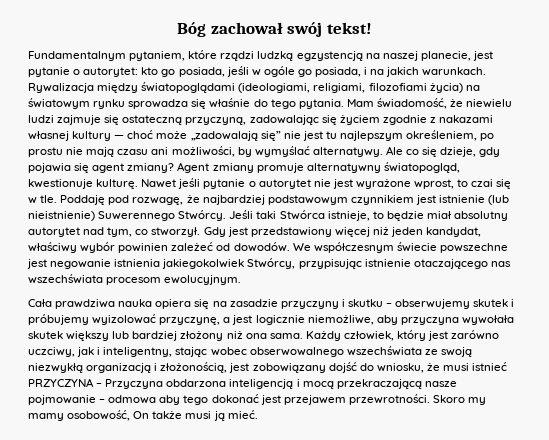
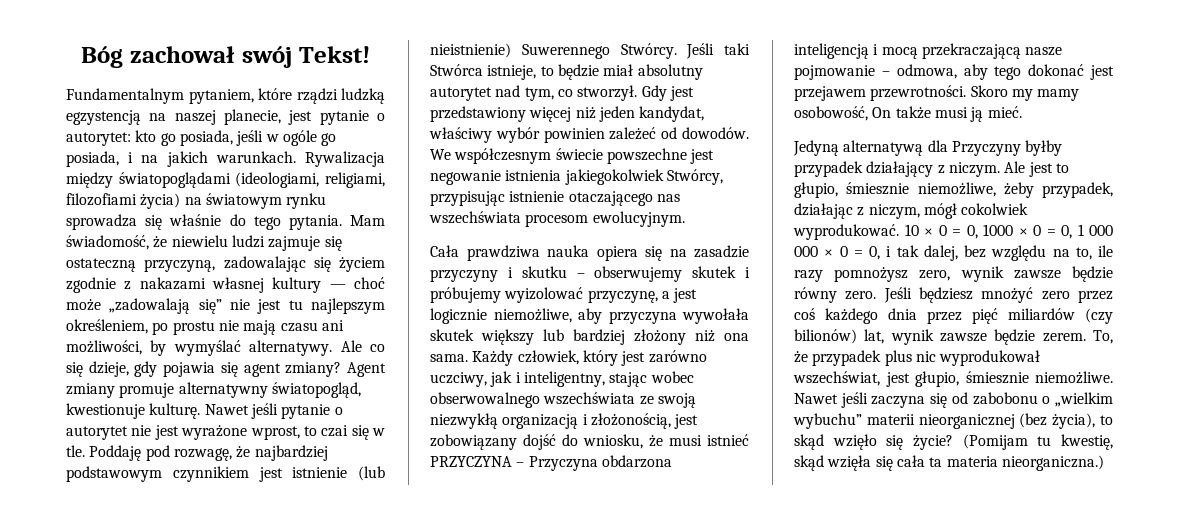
[326,22,372,34] tekst! -> [298,46,370,63] Tekst!
[108,395,157,404] odmowa -> [896,64,957,79] odmowa,
(258, 414) none -> [793,140,1063,156] [794,161,1069,177] [794,182,1113,198] [794,203,1029,219] [793,224,1113,240] [794,245,1113,261] [794,266,1113,282] [794,287,1113,303] [794,308,1113,324] [794,329,1113,345] [794,350,1041,366] [793,371,1113,387] [794,392,1113,408] [793,413,1113,429] [794,434,1113,450] [794,455,1104,471] // Jedyną alternatywą dla Przyczyny byłby przypadek działający z niczym. Ale jest to głupio, śmiesznie niemożliwe, żeby przypadek, działając z niczym, mógł cokolwiek wyprodukować. 10 × 0 = 0, 1000 × 0 = 0, 1 000 000 × 0 = 0, i tak dalej, bez względu na to, ile razy pomnożysz zero, wynik zawsze będzie równy zero. Jeśli będziesz mnożyć zero przez coś każdego dnia przez pięć miliardów (czy bilionów) lat, wynik zawsze będzie zerem. To, że przypadek plus nic wyprodukował wszechświat, jest głupio, śmiesznie niemożliwe. Nawet jeśli zaczyna się od zabobonu o „wielkim wybuchu” materii nieorganicznej (bez życia), to skąd wzięło się życie? (Pomijam tu kwestię, skąd wzięła się cała ta materia nieorganiczna.)

